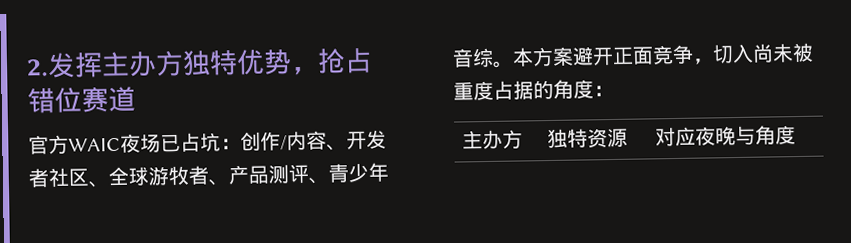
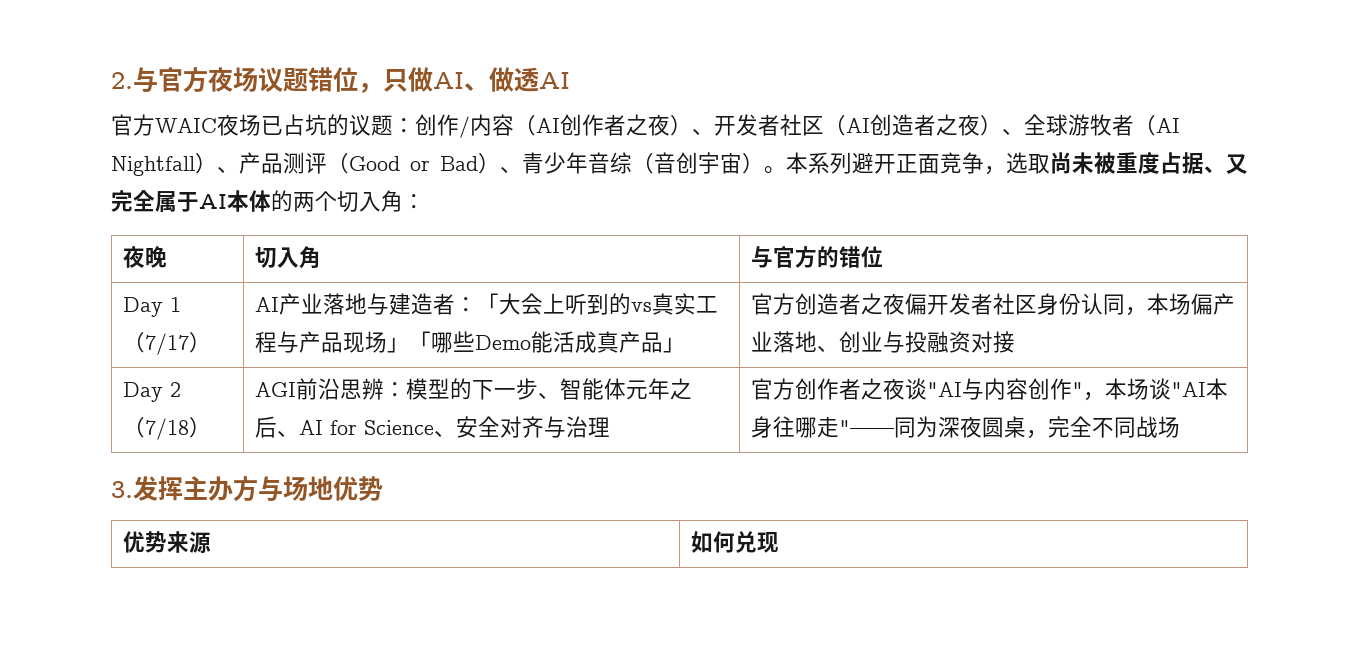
[47,47,373,79] [27,86,136,114] 发挥主办方独特优势，抢占错位赛道 -> [133,67,570,93] 与官方夜场议题错位，只做AI、做透AI
(221, 142) none -> [327,114,393,136] 的议题
[326,129,387,151] [28,162,389,188] [452,46,574,68] 、开发者社区、全球游牧者、产品测评、青少年音综。本方案 -> [514,114,1180,136] [111,152,852,176] （AI创作者之夜）、开发者社区（AI创造者之夜）、全球游牧者（AI Nightfall）、产品测评（Good or Bad）、青少年音综（音创宇宙）。本系列
[712,43,754,64] 切入 -> [1006,152,1050,174] 选取
[533,79,614,100] [462,129,524,150] [547,128,629,149] [655,125,797,147] 的角度： // 主办方 | 独特资源 | 对应夜晚与角度 -> [1204,154,1248,174] [111,190,425,212] [123,246,168,268] [255,246,322,269] [751,246,884,268] [123,297,182,317] [123,332,212,355] [255,293,719,315] [255,331,686,353] [751,293,1236,316] [751,331,1016,353] [123,382,182,402] [123,417,212,440] [255,378,693,400] [255,416,611,438] [751,378,1229,401] [751,416,1181,439] [111,476,383,502] [123,531,212,554] [691,531,780,553] 、又完全属于AI本体的两个切入角： // 夜晚 | 切入角 | 与官方的错位 // Day 1（7/17） | AI产业落地与建造者：「大会上听到的vs真实工程与产品现场」「哪些Demo能活成真产品」 | 官方创造者之夜偏开发者社区身份认同，本场偏产业落地、创业与投融资对接 // Day 2（7/18） | AGI前沿思辨：模型的下一步、智能体元年之后、AI for Science、安全对齐与治理 | 官方创作者之夜谈"AI与内容创作"，本场谈"AI本身往哪走"——同为深夜圆桌，完全不同战场 // 3.发挥主办方与场地优势 // 优势来源 | 如何兑现

